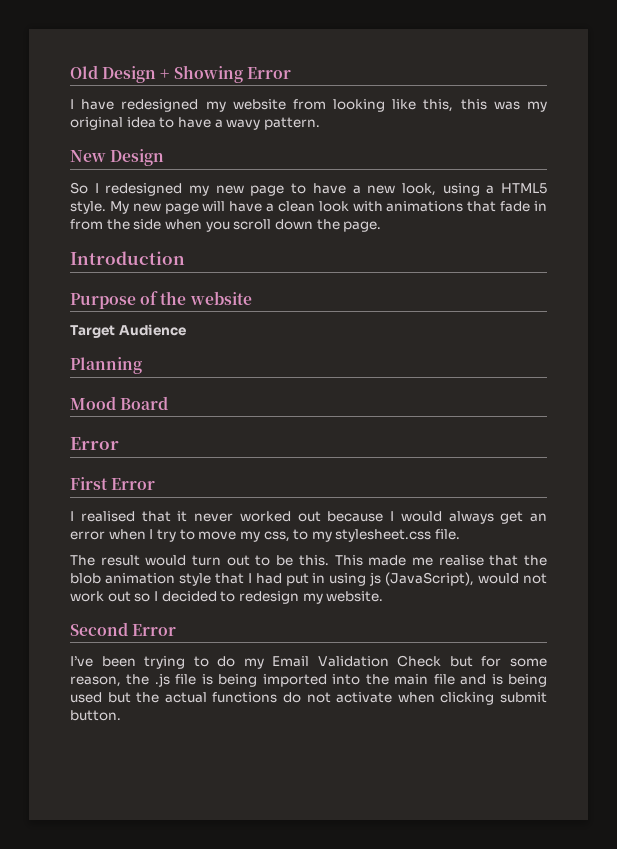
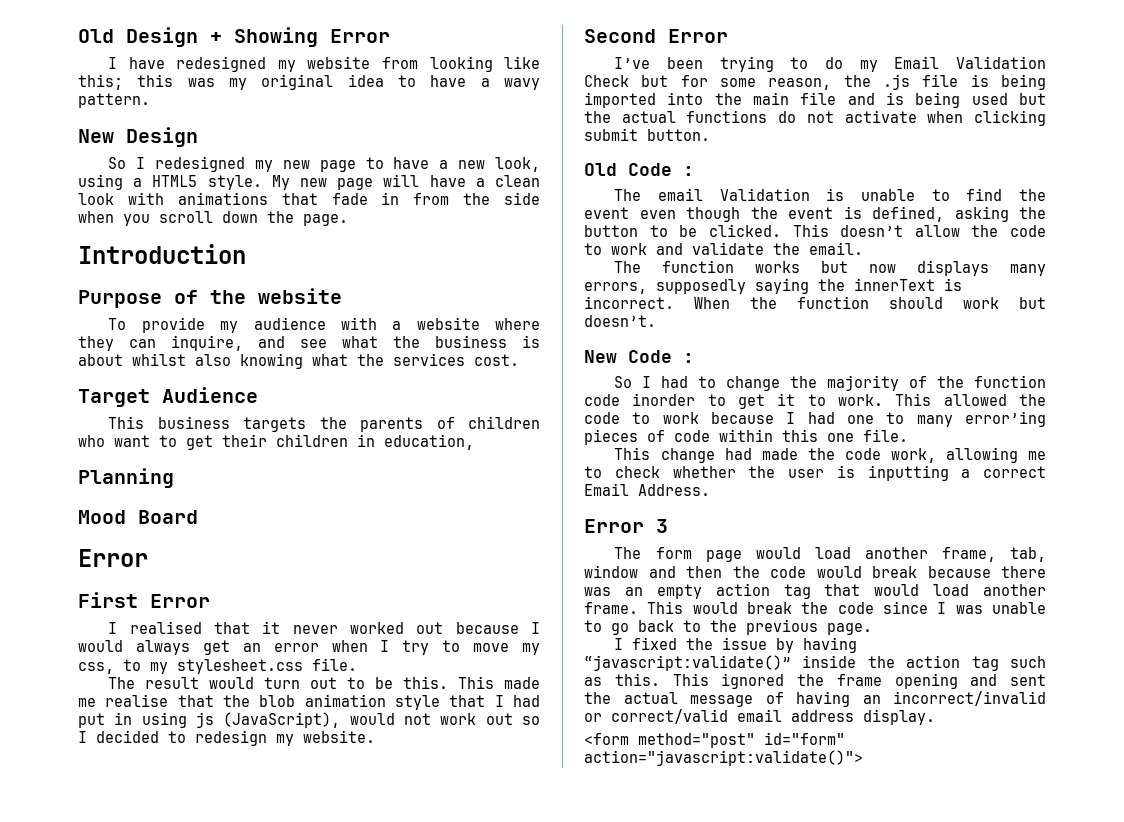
[423,99,454,112] this, -> [78,74,123,90] this;
[70,324,186,338] Target Audience -> [108,317,540,333] [78,335,540,351] [78,353,519,369] [78,387,258,407] [108,416,540,432] [78,434,474,450] To provide my audience with a website where they can inquire, and see what the business is about whilst also knowing what the services cost. // Target Audience // This business targets the parents of children who want to get their children in education,
(121, 715) none -> [584,163,694,176] [614,188,1046,201] [584,206,1046,222] [584,224,1046,237] [584,242,863,255] [614,260,1046,276] [584,278,962,294] [584,296,1046,309] [584,315,656,327] [584,350,694,363] [614,375,1046,391] [584,393,1046,409] [584,411,1046,427] [584,429,908,445] [614,447,1046,463] [584,465,1046,481] [584,483,710,496] [584,519,668,533] [614,547,1046,562] [584,565,1046,578] [584,583,1046,599] [584,601,1046,614] [584,619,872,635] [614,637,858,653] [584,655,1046,671] [584,673,1046,689] [584,691,1046,707] [584,709,935,725] [584,732,845,748] [584,750,863,766] // Old Code : // The email Validation is unable to find the event even though the event is defined, asking the button to be clicked. This doesn’t allow the code to work and validate the email. // The function works but now displays many errors, supposedly saying the innerText is incorrect. When the function should work but doesn’t. // New Code : // So I had to change the majority of the function code inorder to get it to work. This allowed the code to work because I had one to many error’ing pieces of code within this one file. // This change had made the code work, allowing me to check whether the user is inputting a correct Email Address. // Error 3 // The form page would load another frame, tab, window and then the code would break because there was an empty action tag that would load another frame. This would break the code since I was unable to go back to the previous page. // I fixed the issue by having “javascript:validate()” inside the action tag such as this. This ignored the frame opening and sent the actual message of having an incorrect/invalid or correct/valid email address display. // <form method="post" id="form" action="javascript:validate()">

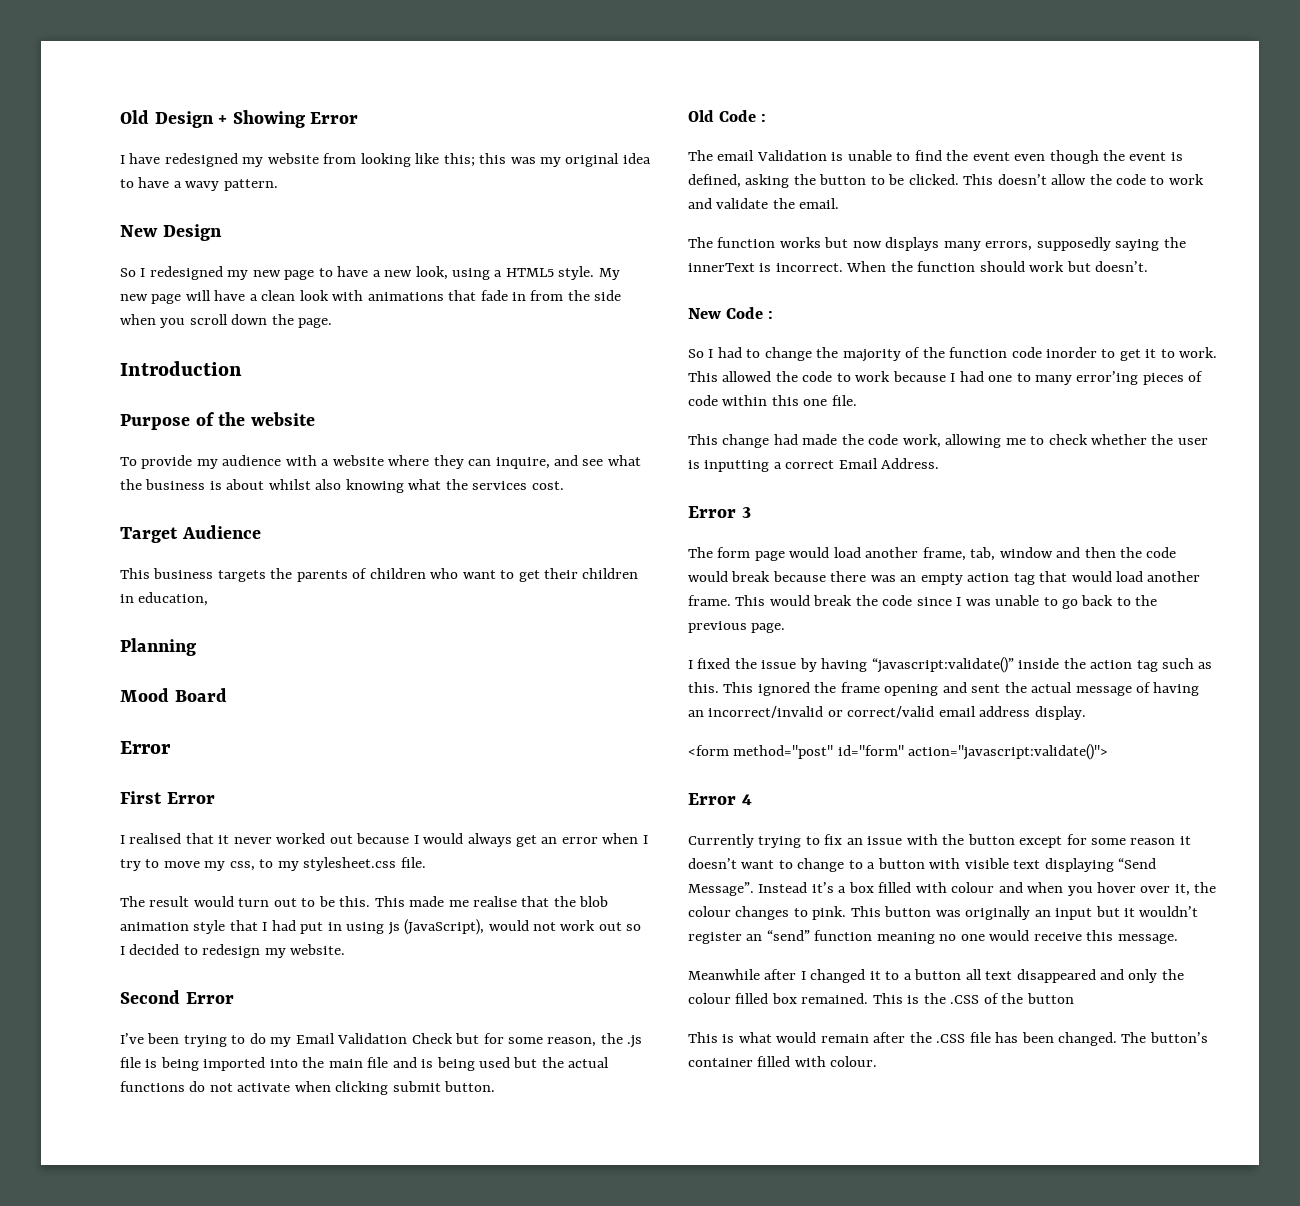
(863, 758) none -> [688,793,752,805] [688,834,1191,848] [688,858,1157,872] [688,882,1217,896] [688,906,1199,920] [688,930,1178,944] [688,969,1184,983] [688,993,1074,1004] [688,1032,1208,1046] [688,1056,878,1067] // Error 4 // Currently trying to fix an issue with the button except for some reason it doesn’t want to change to a button with visible text displaying “Send Message”. Instead it’s a box filled with colour and when you hover over it, the colour changes to pink. This button was originally an input but it wouldn’t register an “send” function meaning no one would receive this message. // Meanwhile after I changed it to a button all text disappeared and only the colour filled box remained. This is the .CSS of the button // This is what would remain after the .CSS file has been changed. The button’s container filled with colour.

